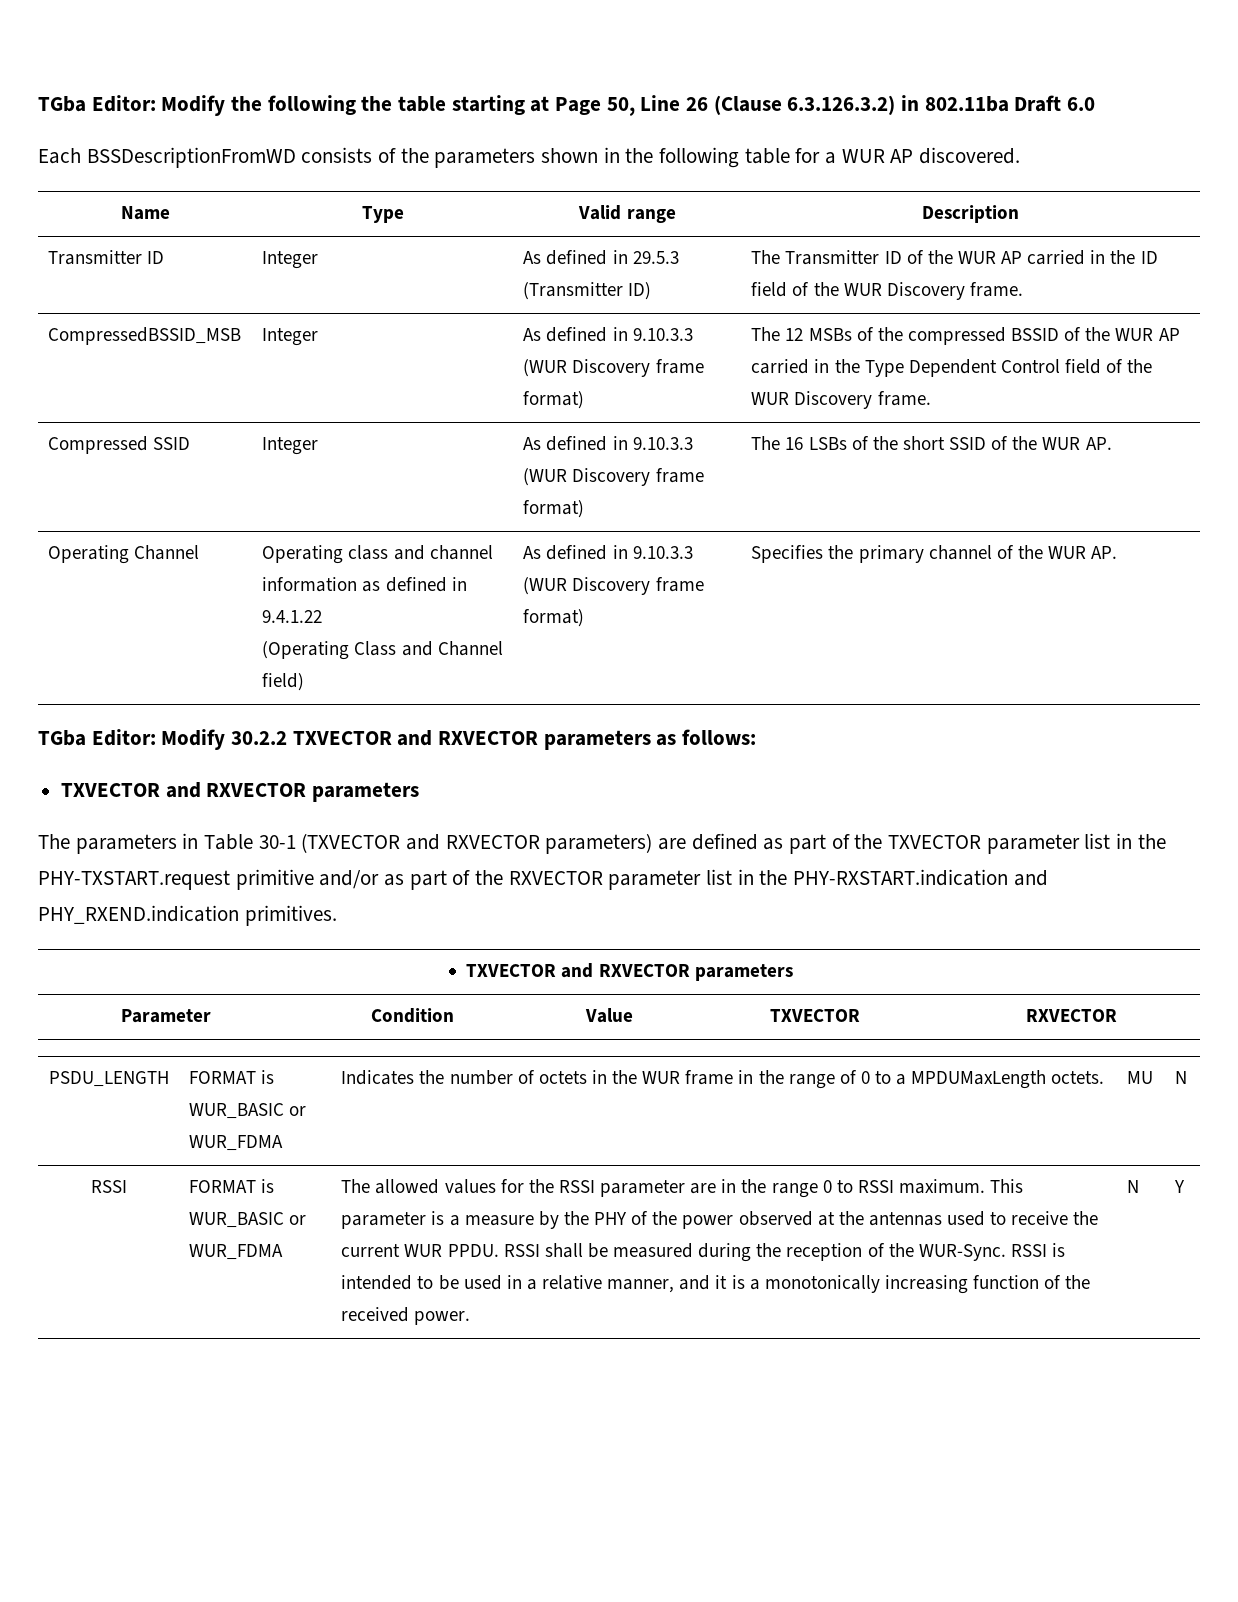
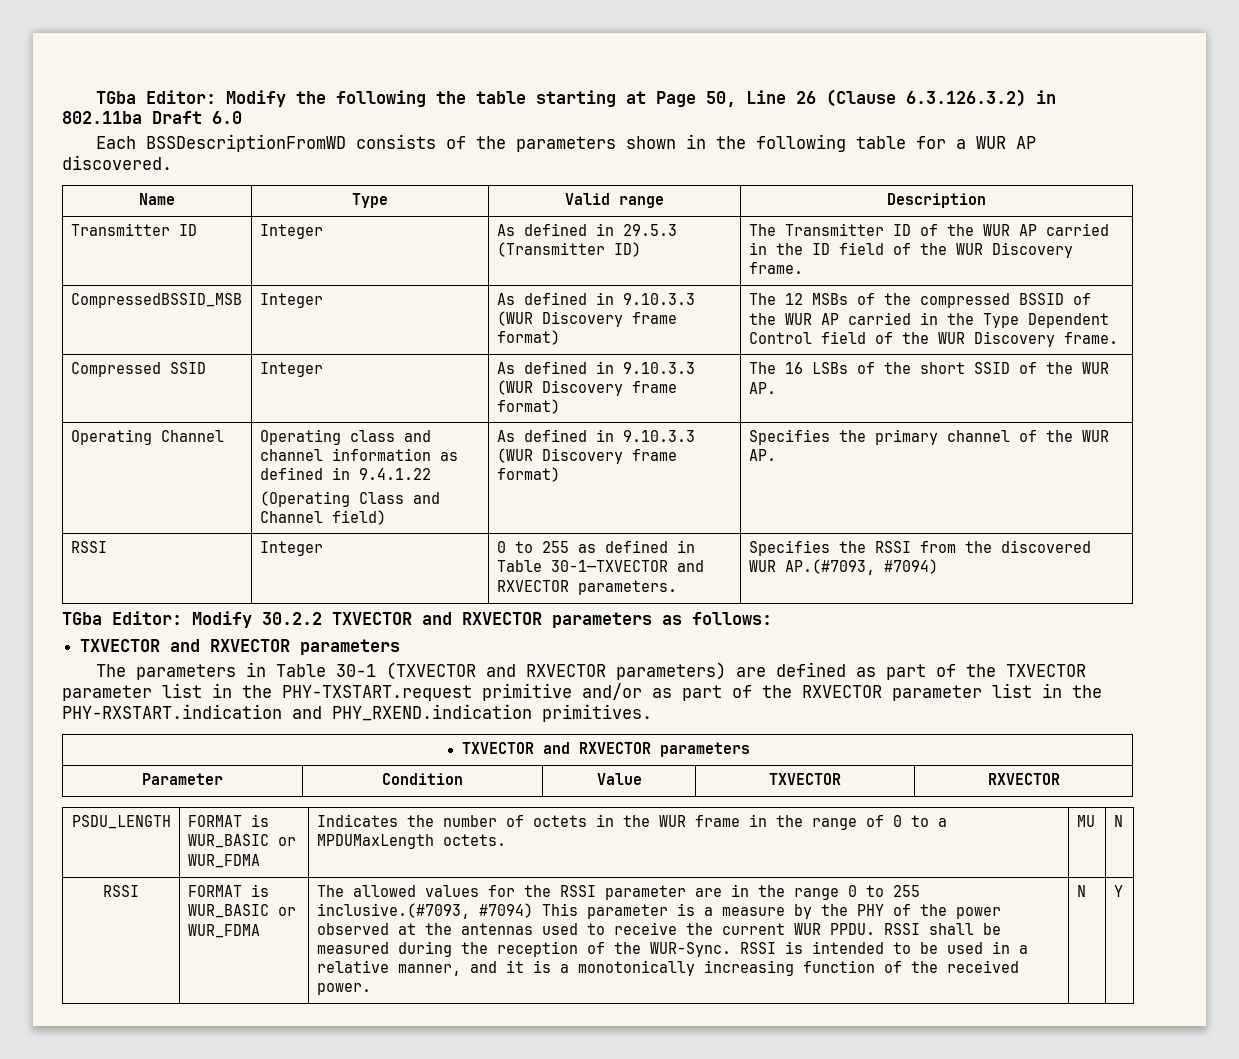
(1118, 552) none -> [70,541,107,553] [259,541,323,556] [496,540,695,553] [496,560,704,572] [496,580,677,595] [748,540,1091,556] [748,559,938,575] // RSSI | Integer | 0 to 255 as defined in Table 30-1—TXVECTOR and RXVECTOR parameters. | Specifies the RSSI from the discovered WUR AP.(#7093, #7094)
[857,1179,986,1194] RSSI maximum. -> [892,885,920,897] [316,903,533,919] 255 inclusive.(#7093, #7094)

